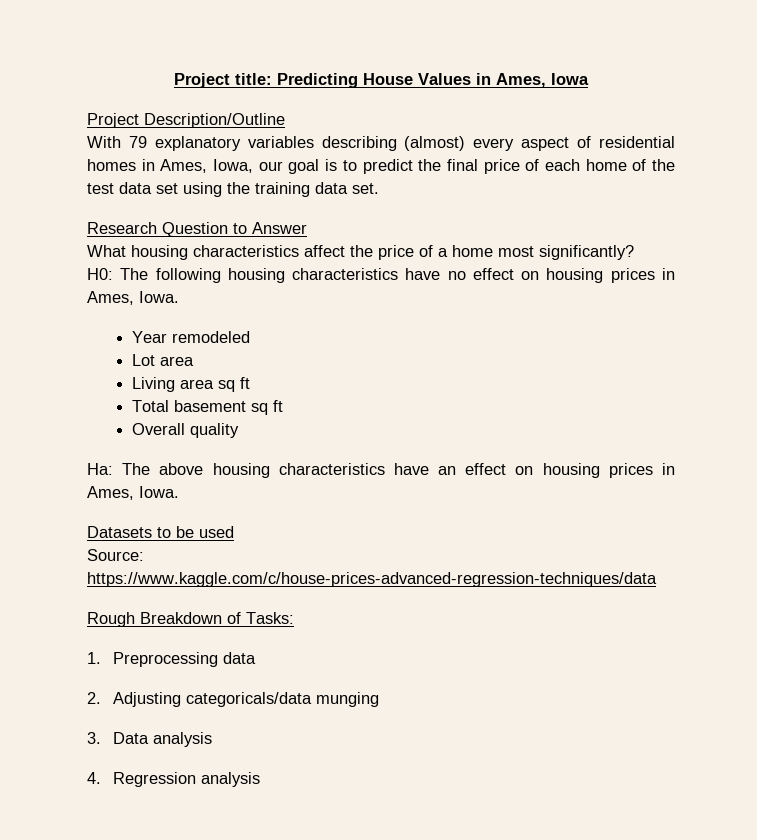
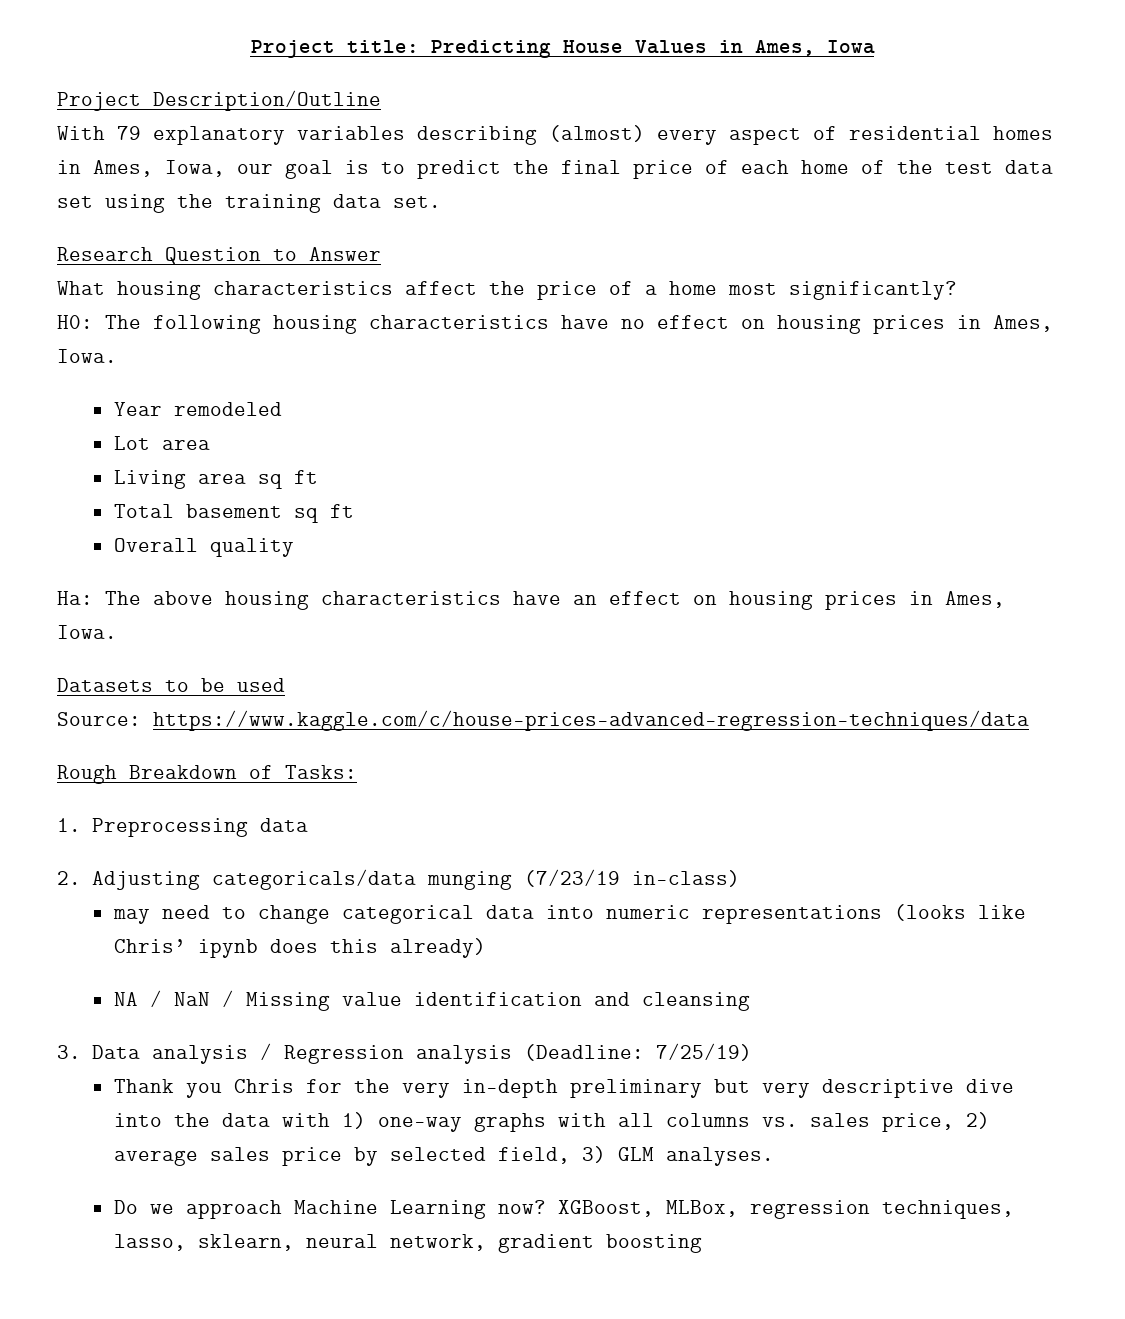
(380, 699) none -> [523,869,740,887] [112,904,1026,924] [113,938,486,958] [113,990,750,1011] (7/23/19 in-class) // may need to change categorical data into numeric representations (looks like Chris’ ipynb does this already) // NA / NaN / Missing value identification and cleansing
[87,772,101,784] // 4. -> [259,1043,272,1060] /
(261, 779) none -> [523,1043,752,1061] [113,1079,1014,1098] [113,1112,990,1132] [113,1146,774,1166] [113,1200,1014,1219] [113,1234,702,1253] (Deadline: 7/25/19) // Thank you Chris for the very in-depth preliminary but very descriptive dive into the data with 1) one-way graphs with all columns vs. sales price, 2) average sales price by selected field, 3) GLM analyses. // Do we approach Machine Learning now? XGBoost, MLBox, regression techniques, lasso, sklearn, neural network, gradient boosting

